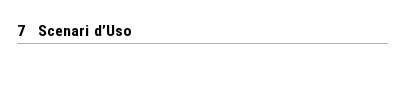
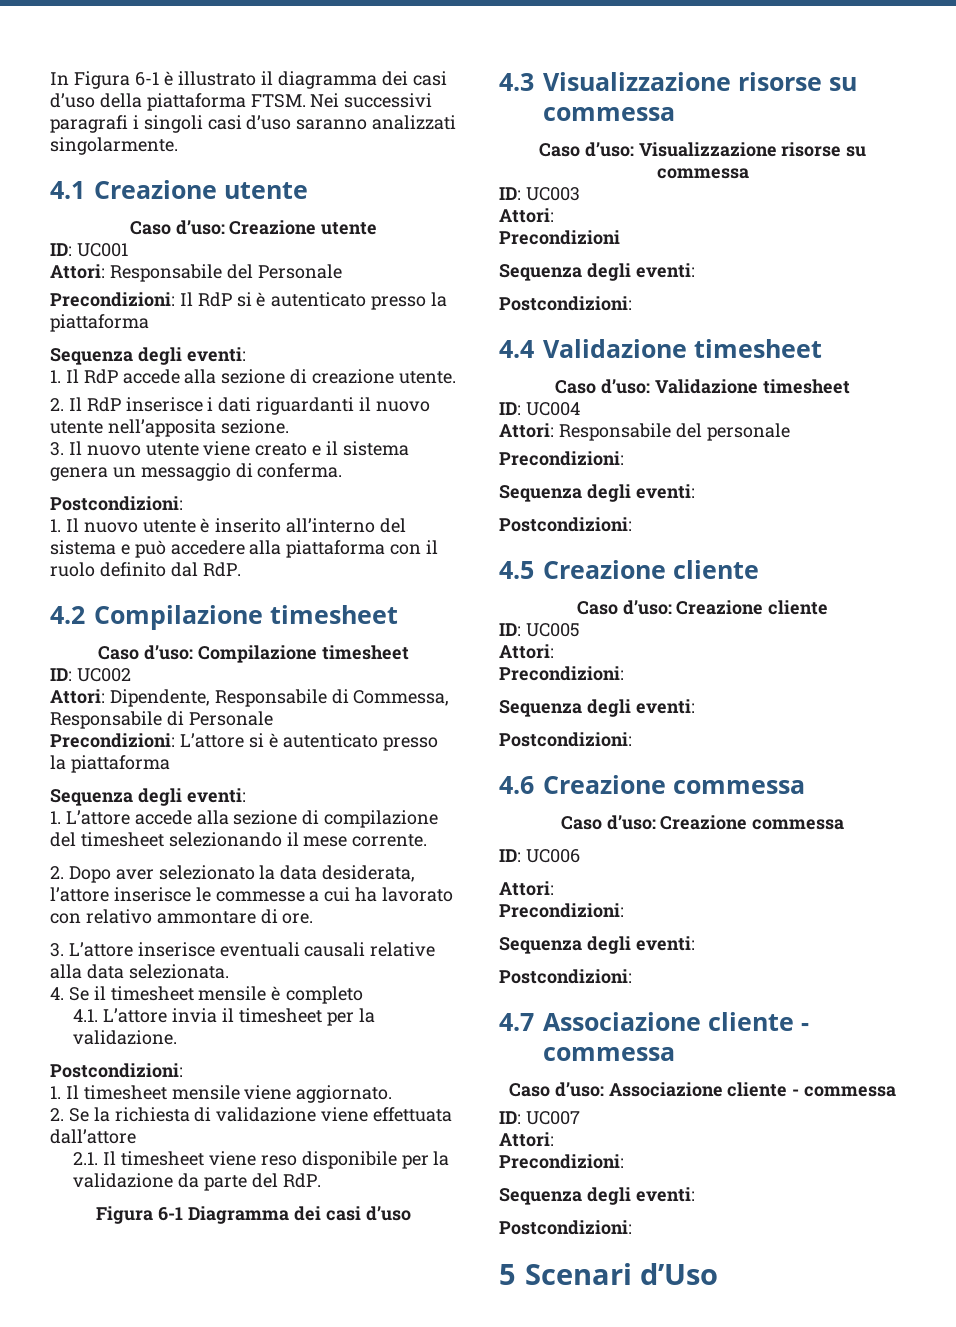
[17,25,25,36] 7 -> [50,71,447,89] [50,93,433,111] [50,115,457,133] [50,137,178,155] [50,180,308,199] [129,220,378,235] [50,243,128,257] [50,264,342,282] [50,292,448,310] [50,314,149,332] [50,347,246,365] [50,369,456,384] [50,397,430,415] [50,419,289,437] [50,441,409,456] [50,463,343,481] [50,496,183,511] [50,518,407,533] [50,540,439,558] [50,562,241,577] [50,605,398,630] [98,645,409,663] [50,668,131,682] [50,689,450,707] [50,711,273,729] [50,733,439,751] [50,755,170,773] [50,788,246,806] [50,810,439,828] [50,832,428,847] [50,865,416,883] [50,887,454,902] [50,909,314,924] [50,942,436,957] [50,964,229,979] [50,986,364,1004] [73,1008,375,1026] [73,1030,178,1045] [50,1063,183,1078] [50,1085,393,1103] [50,1107,453,1122] [50,1129,136,1144] [73,1151,450,1169] [73,1173,321,1191] [96,1206,411,1224] [499,72,857,91] [543,107,675,121] [538,142,867,157] [656,168,749,179] [499,187,580,201] [499,208,554,223] [499,230,620,245] [499,263,695,281] [499,296,632,311] [499,339,822,358] [555,379,850,394] [499,402,580,416] [499,423,790,441] [499,451,624,466] [499,484,695,502] [499,517,632,532] [499,560,759,579] [576,600,829,615] [499,623,580,637] [499,644,554,659] [499,666,624,681] [499,699,695,717] [499,732,632,747] [499,775,805,794] [560,815,845,830] [499,849,580,863] [499,881,554,896] [499,903,624,918] [499,936,695,954] [499,969,632,984] [499,1012,809,1031] [543,1047,675,1061] [508,1082,897,1097] [499,1111,580,1125] [499,1132,554,1147] [499,1154,624,1169] [499,1187,695,1205] [499,1220,632,1235] [499,1264,516,1285] In Figura 6-1 è illustrato il diagramma dei casi d’uso della piattaforma FTSM. Nei successivi paragrafi i singoli casi d’uso saranno analizzati singolarmente. // 4.1 Creazione utente // Caso d’uso: Creazione utente // ID: UC001 // Attori: Responsabile del Personale // Precondizioni: Il RdP si è autenticato presso la piattaforma // Sequenza degli eventi: // 1. Il RdP accede alla sezione di creazione utente. // 2. Il RdP inserisce i dati riguardanti il nuovo utente nell’apposita sezione. // 3. Il nuovo utente viene creato e il sistema genera un messaggio di conferma. // Postcondizioni: // 1. Il nuovo utente è inserito all’interno del sistema e può accedere alla piattaforma con il ruolo definito dal RdP. // 4.2 Compilazione timesheet // Caso d’uso: Compilazione timesheet // ID: UC002 // Attori: Dipendente, Responsabile di Commessa, Responsabile di Personale // Precondizioni: L’attore si è autenticato presso la piattaforma // Sequenza degli eventi: // 1. L’attore accede alla sezione di compilazione del timesheet selezionando il mese corrente. // 2. Dopo aver selezionato la data desiderata, l’attore inserisce le commesse a cui ha lavorato con relativo ammontare di ore. // 3. L’attore inserisce eventuali causali relative alla data selezionata. // 4. Se il timesheet mensile è completo // 4.1. L’attore invia il timesheet per la validazione. // Postcondizioni: // 1. Il timesheet mensile viene aggiornato. // 2. Se la richiesta di validazione viene effettuata dall’attore // 2.1. Il timesheet viene reso disponibile per la validazione da parte del RdP. // Figura 6-1 Diagramma dei casi d’uso // 4.3 Visualizzazione risorse su commessa // Caso d’uso: Visualizzazione risorse su commessa // ID: UC003 // Attori: // Precondizioni // Sequenza degli eventi: // Postcondizioni: // 4.4 Validazione timesheet // Caso d’uso: Validazione timesheet // ID: UC004 // Attori: Responsabile del personale // Precondizioni: // Sequenza degli eventi: // Postcondizioni: // 4.5 Creazione cliente // Caso d’uso: Creazione cliente // ID: UC005 // Attori: // Precondizioni: // Sequenza degli eventi: // Postcondizioni: // 4.6 Creazione commessa // Caso d’uso: Creazione commessa // ID: UC006 // Attori: // Precondizioni: // Sequenza degli eventi: // Postcondizioni: // 4.7 Associazione cliente - commessa // Caso d’uso: Associazione cliente - commessa // ID: UC007 // Attori: // Precondizioni: // Sequenza degli eventi: // Postcondizioni: // 5

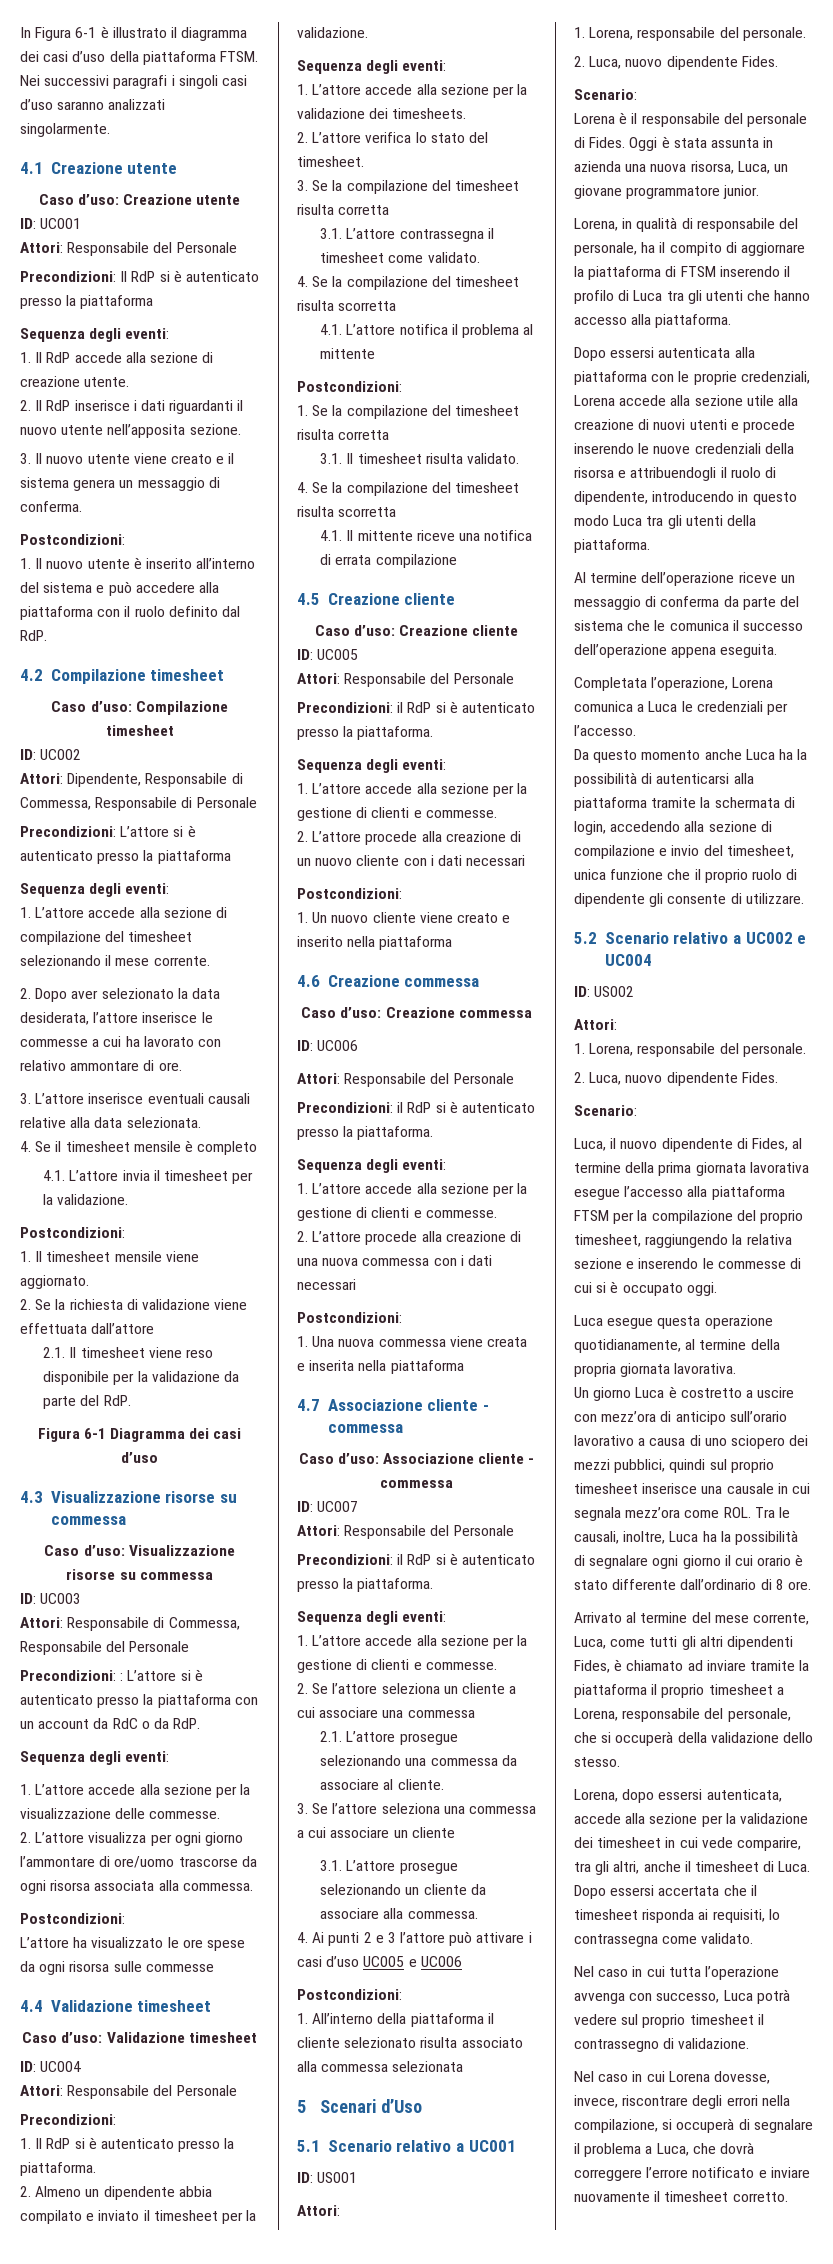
[499,230,620,245] [499,263,695,281] [499,296,632,311] // Precondizioni // Sequenza degli eventi: // Postcondizioni: -> [67,1617,240,1631] [20,1641,190,1655] [20,1669,203,1681] [20,1694,258,1708] [20,1718,201,1729] [20,1751,170,1765] [20,1784,251,1798] [20,1808,221,1819] [20,1832,243,1846] [20,1856,257,1868] [20,1880,253,1894] [20,1913,125,1924] [20,1937,245,1951] [20,1961,214,1975] Responsabile di Commessa, Responsabile del Personale // Precondizioni: : L’attore si è autenticato presso la piattaforma con un account da RdC o da RdP. // Sequenza degli eventi: // 1. L’attore accede alla sezione per la visualizzazione delle commesse. // 2. L’attore visualizza per ogni giorno l’ammontare di ore/uomo trascorse da ogni risorsa associata alla commessa. // Postcondizioni: // L’attore ha visualizzato le ore spese da ogni risorsa sulle commesse
[706,423,790,441] [499,451,624,466] [499,484,695,502] [499,517,632,532] personale // Precondizioni: // Sequenza degli eventi: // Postcondizioni: -> [176,2085,237,2096] [20,2114,116,2125] [20,2137,235,2152] [20,2162,96,2176] [20,2186,212,2200] [20,2210,257,2224] [297,27,368,38] [297,60,447,74] [297,84,528,98] [297,108,467,119] [297,132,488,143] [297,156,364,167] [297,180,519,194] [297,204,390,215] [320,228,494,242] [320,252,480,263] [297,276,519,290] [297,300,397,311] [320,324,534,338] [320,348,376,359] [297,381,402,392] [297,405,519,419] [297,429,390,440] [320,453,519,464] [297,482,519,496] [297,506,397,517] [320,530,533,541] [320,554,457,568] Personale // Precondizioni: // 1. Il RdP si è autenticato presso la piattaforma. // 2. Almeno un dipendente abbia compilato e inviato il timesheet per la validazione. // Sequenza degli eventi: // 1. L’attore accede alla sezione per la validazione dei timesheets. // 2. L’attore verifica lo stato del timesheet. // 3. Se la compilazione del timesheet risulta corretta // 3.1. L’attore contrassegna il timesheet come validato. // 4. Se la compilazione del timesheet risulta scorretta // 4.1. L’attore notifica il problema al mittente // Postcondizioni: // 1. Se la compilazione del timesheet risulta corretta // 3.1. Il timesheet risulta validato. // 4. Se la compilazione del timesheet risulta scorretta // 4.1. Il mittente riceve una notifica di errata compilazione
[499,666,624,681] [499,699,695,717] [499,732,632,747] // Precondizioni: // Sequenza degli eventi: // Postcondizioni: -> [344,673,514,687] [297,701,535,713] [297,726,434,740] [297,759,447,773] [297,783,528,797] [297,807,497,821] [297,831,521,845] [297,855,526,866] [297,888,402,899] [297,912,511,923] [297,936,453,950] Responsabile del Personale // Precondizioni: il RdP si è autenticato presso la piattaforma. // Sequenza degli eventi: // 1. L’attore accede alla sezione per la gestione di clienti e commesse. // 2. L’attore procede alla creazione di un nuovo cliente con i dati necessari // Postcondizioni: // 1. Un nuovo cliente viene creato e inserito nella piattaforma
[499,903,624,918] [499,936,695,954] [499,969,632,984] // Precondizioni: // Sequenza degli eventi: // Postcondizioni: -> [344,1073,514,1087] [297,1101,535,1113] [297,1126,434,1140] [297,1159,447,1173] [297,1183,528,1197] [297,1207,497,1221] [297,1231,521,1245] [297,1255,492,1266] [297,1279,356,1290] [297,1312,402,1323] [297,1336,527,1347] [297,1360,464,1374] Responsabile del Personale // Precondizioni: il RdP si è autenticato presso la piattaforma. // Sequenza degli eventi: // 1. L’attore accede alla sezione per la gestione di clienti e commesse. // 2. L’attore procede alla creazione di una nuova commessa con i dati necessari // Postcondizioni: // 1. Una nuova commessa viene creata e inserita nella piattaforma
[499,1154,624,1169] [499,1187,695,1205] [499,1220,632,1235] [499,1263,718,1285] // Precondizioni: // Sequenza degli eventi: // Postcondizioni: // 5 Scenari d’Uso -> [344,1525,514,1539] [297,1553,535,1565] [297,1578,434,1592] [297,1611,447,1625] [297,1635,528,1649] [297,1659,497,1673] [297,1683,517,1694] [297,1707,475,1718] [320,1731,458,1745] [320,1755,517,1766] [320,1779,444,1790] [297,1803,536,1814] [297,1827,455,1838] [320,1860,458,1874] [320,1884,486,1895] [320,1908,478,1919] [297,1931,532,1946] [297,1956,462,1967] [297,1989,402,2000] [297,2013,494,2027] [297,2037,523,2048] [297,2061,464,2072] [297,2099,423,2113] [297,2140,516,2152] [297,2172,358,2183] [297,2205,340,2216] [574,27,806,41] [574,56,778,70] [574,89,637,100] [574,112,807,127] [574,136,774,151] [574,161,788,174] [574,185,760,199] [574,217,798,232] [574,242,805,256] [574,266,790,280] [574,290,811,304] [574,314,732,328] [574,347,755,361] [574,371,810,385] [574,395,798,406] [574,419,795,433] [574,443,794,454] [574,467,776,481] [574,491,797,505] [574,515,756,529] [574,539,650,553] [574,572,795,586] [574,596,799,610] [574,620,803,631] [574,644,778,658] [574,677,774,691] [574,701,788,715] [574,725,636,736] [574,749,808,763] [574,772,754,787] [574,797,795,811] [574,821,772,835] [574,845,794,859] [574,869,798,883] [574,893,804,907] [574,932,807,944] [604,954,652,966] [574,986,635,997] [574,1019,617,1030] [574,1043,806,1057] [574,1072,778,1086] [574,1105,637,1116] [574,1138,803,1152] [574,1162,809,1176] [574,1186,785,1200] [574,1210,803,1224] [574,1234,792,1248] [574,1258,801,1269] [574,1281,717,1296] [574,1315,773,1329] [574,1339,780,1353] [574,1363,737,1377] [574,1386,795,1401] [574,1411,787,1425] [574,1435,809,1449] [574,1459,774,1473] [574,1483,810,1494] [574,1507,790,1521] [574,1530,798,1545] [574,1554,804,1569] [574,1579,811,1590] [574,1612,809,1625] [574,1636,793,1650] [574,1659,810,1673] [574,1684,784,1698] [574,1708,791,1722] [574,1731,813,1746] [574,1757,620,1767] [574,1789,782,1803] [574,1813,808,1827] [574,1837,801,1851] [574,1861,811,1875] [574,1885,757,1899] [574,1909,780,1923] [574,1933,754,1947] [574,1966,779,1980] [574,1989,790,2004] [574,2014,764,2028] [574,2038,750,2052] [574,2071,770,2084] [574,2095,790,2109] [574,2118,813,2133] [574,2142,754,2157] [574,2167,810,2181] [574,2191,788,2202] Responsabile del Personale // Precondizioni: il RdP si è autenticato presso la piattaforma. // Sequenza degli eventi: // 1. L’attore accede alla sezione per la gestione di clienti e commesse. // 2. Se l’attore seleziona un cliente a cui associare una commessa // 2.1. L’attore prosegue selezionando una commessa da associare al cliente. // 3. Se l’attore seleziona una commessa a cui associare un cliente // 3.1. L’attore prosegue selezionando un cliente da associare alla commessa. // 4. Ai punti 2 e 3 l’attore può attivare i casi d’uso UC005 e UC006 // Postcondizioni: // 1. All’interno della piattaforma il cliente selezionato risulta associato alla commessa selezionata // 5 Scenari d’Uso // 5.1 Scenario relativo a UC001 // ID: US001 // Attori: // 1. Lorena, responsabile del personale. // 2. Luca, nuovo dipendente Fides. // Scenario: // Lorena è il responsabile del personale di Fides. Oggi è stata assunta in azienda una nuova risorsa, Luca, un giovane programmatore junior. // Lorena, in qualità di responsabile del personale, ha il compito di aggiornare la piattaforma di FTSM inserendo il profilo di Luca tra gli utenti che hanno accesso alla piattaforma. // Dopo essersi autenticata alla piattaforma con le proprie credenziali, Lorena accede alla sezione utile alla creazione di nuovi utenti e procede inserendo le nuove credenziali della risorsa e attribuendogli il ruolo di dipendente, introducendo in questo modo Luca tra gli utenti della piattaforma. // Al termine dell’operazione riceve un messaggio di conferma da parte del sistema che le comunica il successo dell’operazione appena eseguita. // Completata l’operazione, Lorena comunica a Luca le credenziali per l’accesso. // Da questo momento anche Luca ha la possibilità di autenticarsi alla piattaforma tramite la schermata di login, accedendo alla sezione di compilazione e invio del timesheet, unica funzione che il proprio ruolo di dipendente gli consente di utilizzare. // 5.2 Scenario relativo a UC002 e UC004 // ID: US002 // Attori: // 1. Lorena, responsabile del personale. // 2. Luca, nuovo dipendente Fides. // Scenario: // Luca, il nuovo dipendente di Fides, al termine della prima giornata lavorativa esegue l’accesso alla piattaforma FTSM per la compilazione del proprio timesheet, raggiungendo la relativa sezione e inserendo le commesse di cui si è occupato oggi. // Luca esegue questa operazione quotidianamente, al termine della propria giornata lavorativa. // Un giorno Luca è costretto a uscire con mezz’ora di anticipo sull’orario lavorativo a causa di uno sciopero dei mezzi pubblici, quindi sul proprio timesheet inserisce una causale in cui segnala mezz’ora come ROL. Tra le causali, inoltre, Luca ha la possibilità di segnalare ogni giorno il cui orario è stato differente dall’ordinario di 8 ore. // Arrivato al termine del mese corrente, Luca, come tutti gli altri dipendenti Fides, è chiamato ad inviare tramite la piattaforma il proprio timesheet a Lorena, responsabile del personale, che si occuperà della validazione dello stesso. // Lorena, dopo essersi autenticata, accede alla sezione per la validazione dei timesheet in cui vede comparire, tra gli altri, anche il timesheet di Luca. Dopo essersi accertata che il timesheet risponda ai requisiti, lo contrassegna come validato. // Nel caso in cui tutta l’operazione avvenga con successo, Luca potrà vedere sul proprio timesheet il contrassegno di validazione. // Nel caso in cui Lorena dovesse, invece, riscontrare degli errori nella compilazione, si occuperà di segnalare il problema a Luca, che dovrà correggere l’errore notificato e inviare nuovamente il timesheet corretto.

